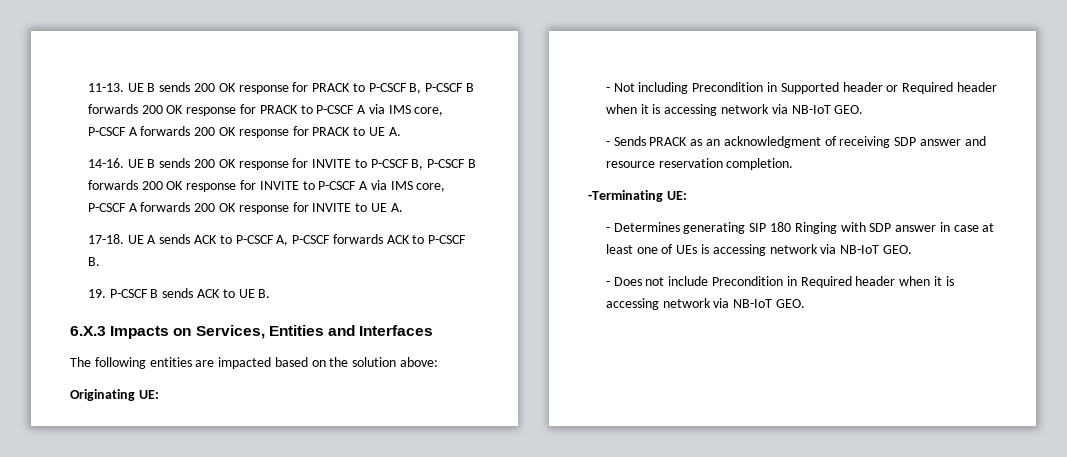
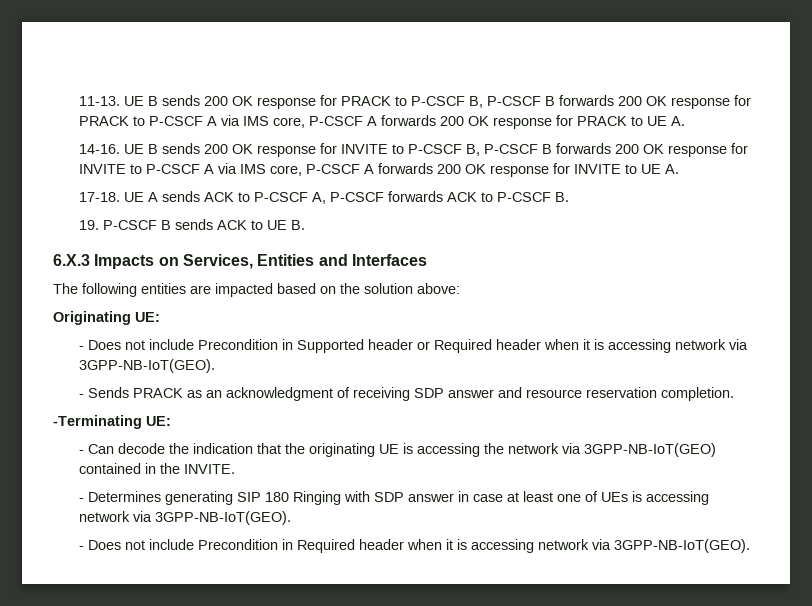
[613,82,689,94] Not including -> [87,339,194,350] Does not include
[791,105,864,114] NB-IoT GEO. -> [78,359,215,373] 3GPP-NB-IoT(GEO).
(687, 195) none -> [78,443,716,457] [78,463,235,474] // - Can decode the indication that the originating UE is accessing the network via 3GPP-NB-IoT(GEO) contained in the INVITE.
[840,245,912,254] NB-IoT GEO. -> [154,511,291,525] 3GPP-NB-IoT(GEO).
[733,299,806,308] NB-IoT GEO. -> [613,539,750,553] 3GPP-NB-IoT(GEO).

